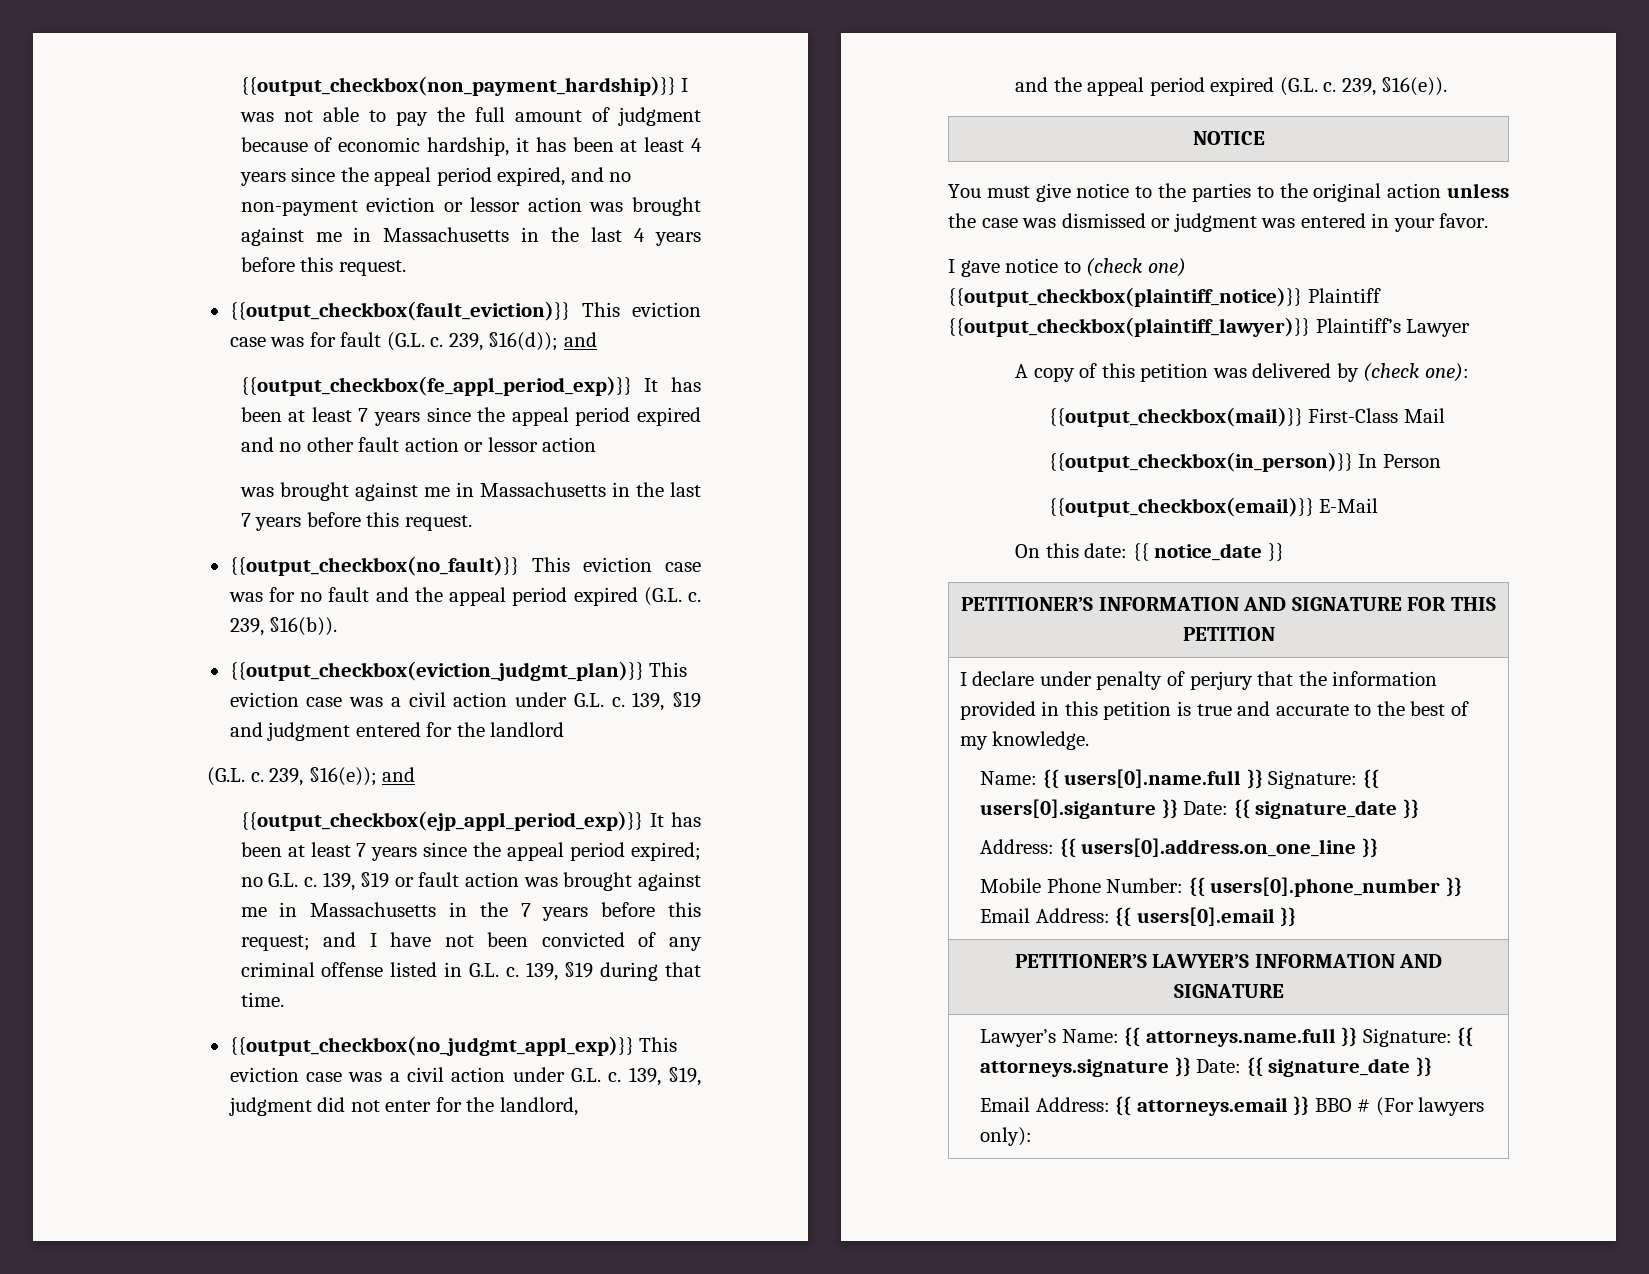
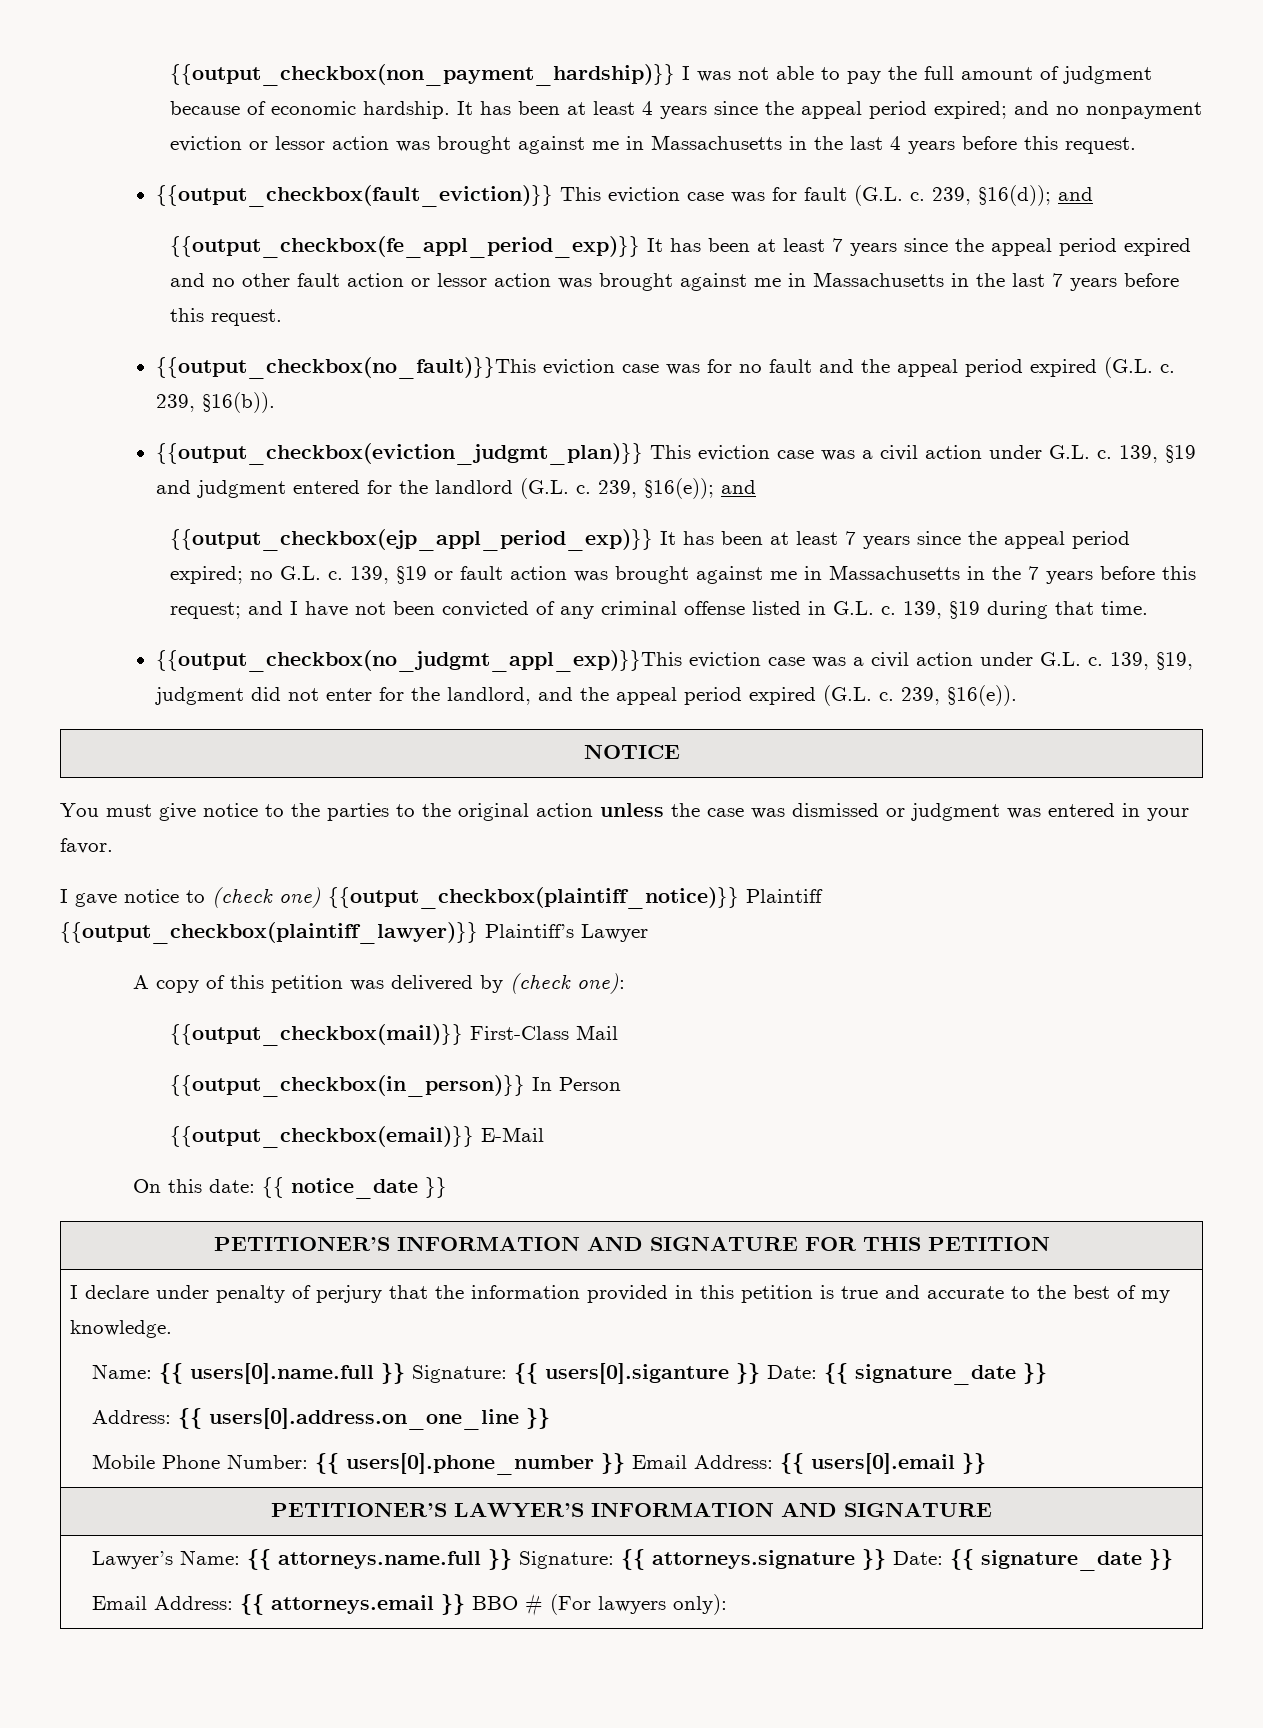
[427,137,529,156] hardship, it -> [362,101,473,119] hardship. It
[497,167,632,186] [240,200,358,216] expired, and no non-payment -> [933,101,1202,119] expired; and no nonpayment
(597, 444) // -> (551, 280) none
[229,556,570,576] {{output_checkbox(no_fault)}} This -> [155,357,536,379] {{output_checkbox(no_fault)}}This
(565, 729) // -> (513, 487) none
[229,1036,678,1056] {{output_checkbox(no_judgmt_appl_exp)}} This -> [155,650,682,672] {{output_checkbox(no_judgmt_appl_exp)}}This
(578, 1106) // -> (531, 696) none

